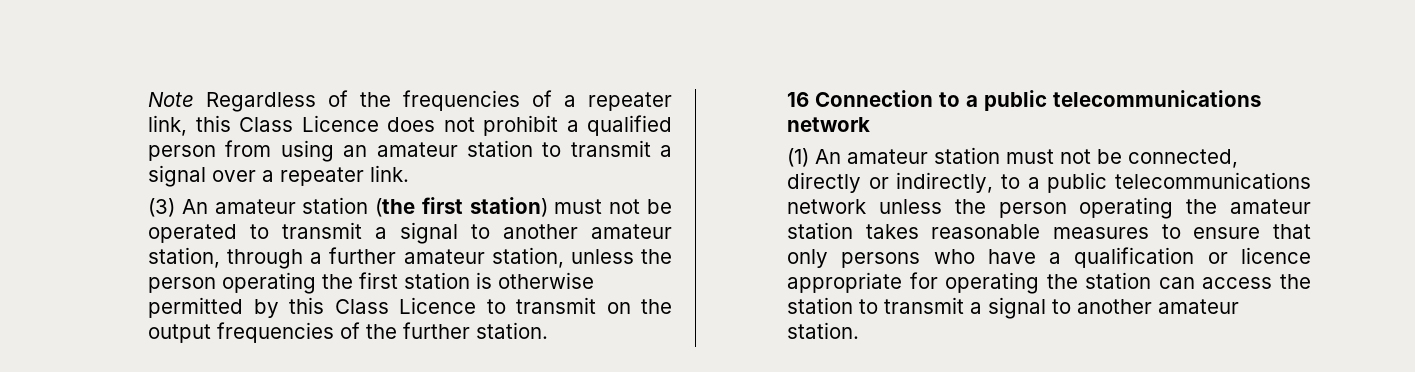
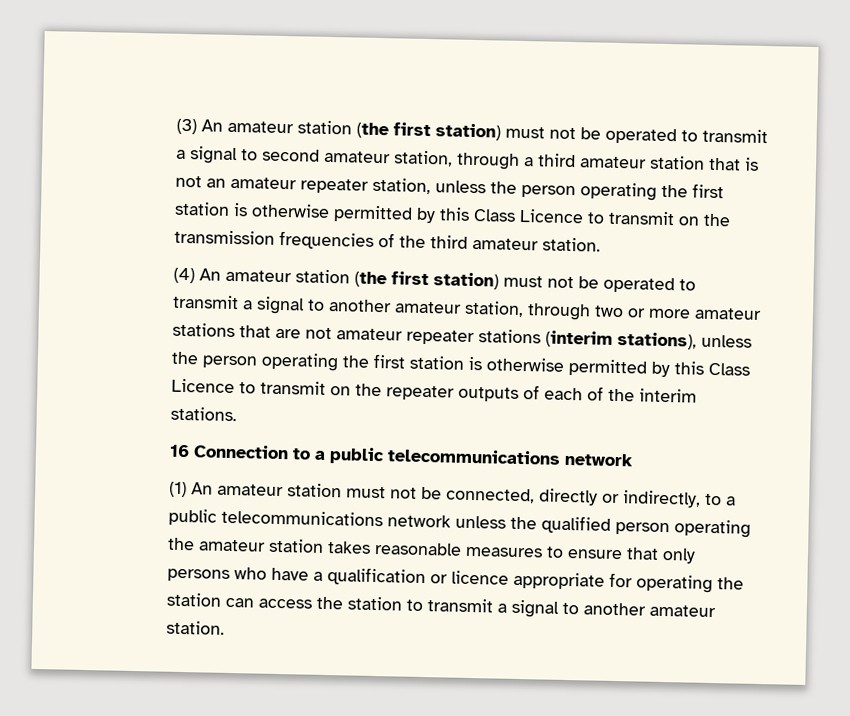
[147,90,672,112] [147,115,672,136] [147,140,672,162] [147,165,409,187] [147,198,175,217] Note Regardless of the frequencies of a repeater link, this Class Licence does not prohibit a qualified person from using an amateur station to transmit a signal over a repeater link. // (3) -> [176,118,769,145] [176,146,760,171] [175,175,725,201] [174,201,732,227] [174,229,602,252] [173,267,196,284] (3) An amateur station (the first station) must not be operated to transmit a signal to second amateur station, through a third amateur station that is not an amateur repeater station, unless the person operating the first station is otherwise permitted by this Class Licence to transmit on the transmission frequencies of the third amateur station. // (4)
[310,247,564,268] a further amateur station, -> [594,305,763,320] [172,322,698,350] two or more amateur stations that are not amateur repeater stations (interim stations),
[147,322,548,343] output frequencies of the further station. -> [386,385,698,403] [170,406,238,422] repeater outputs of each of the interim stations.
(986, 206) none -> [541,515,612,534] qualified

